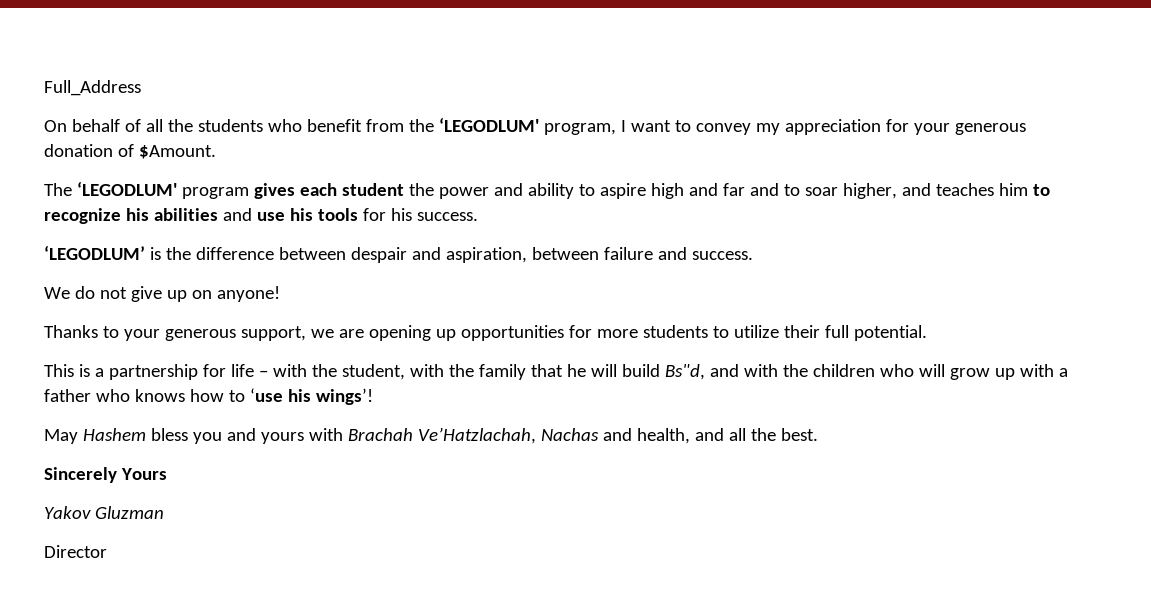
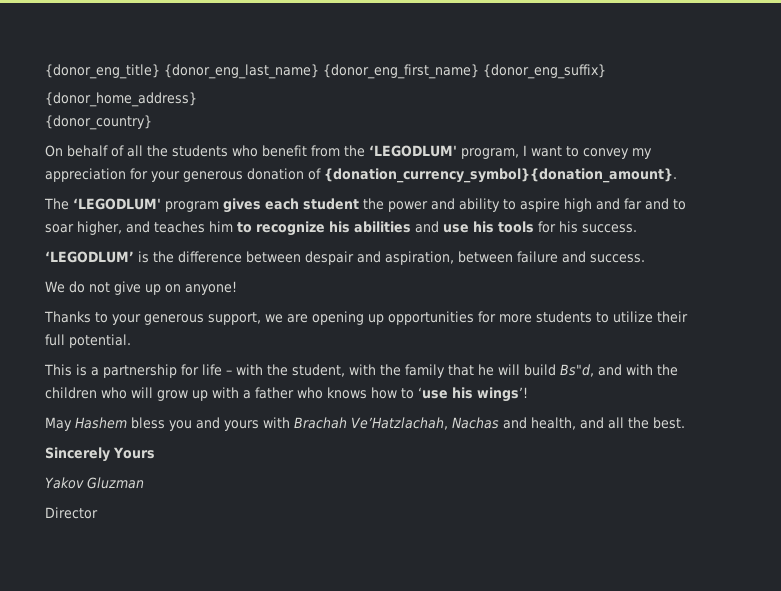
[44,80,141,96] Full_Address -> [45,64,606,79] [45,92,197,107] [45,115,152,130] {donor_eng_title} {donor_eng_last_name} {donor_eng_first_name} {donor_eng_suffix} // {donor_home_address} // {donor_country}
[138,145,216,159] $Amount. -> [324,168,677,183] {donation_currency_symbol}{donation_amount}.

